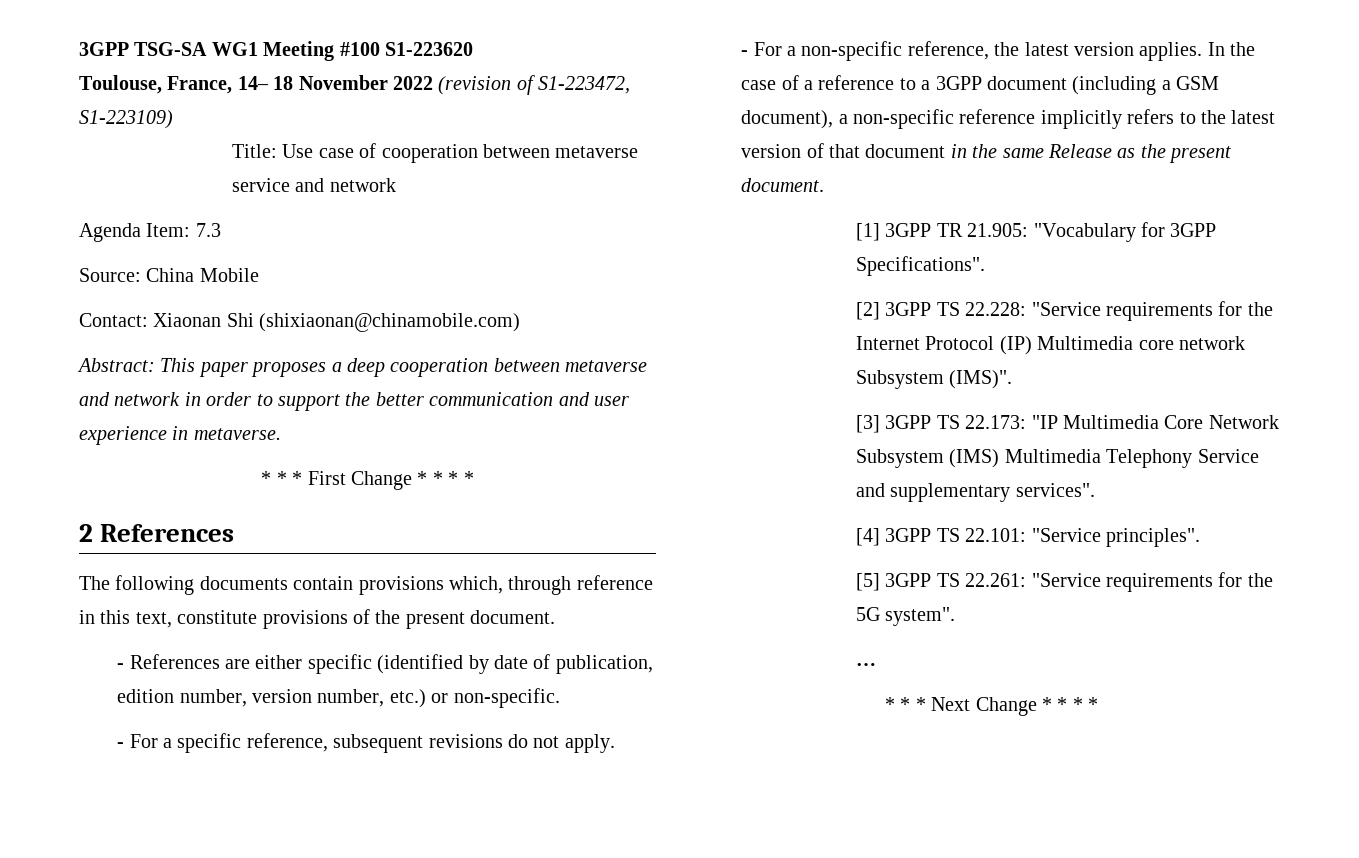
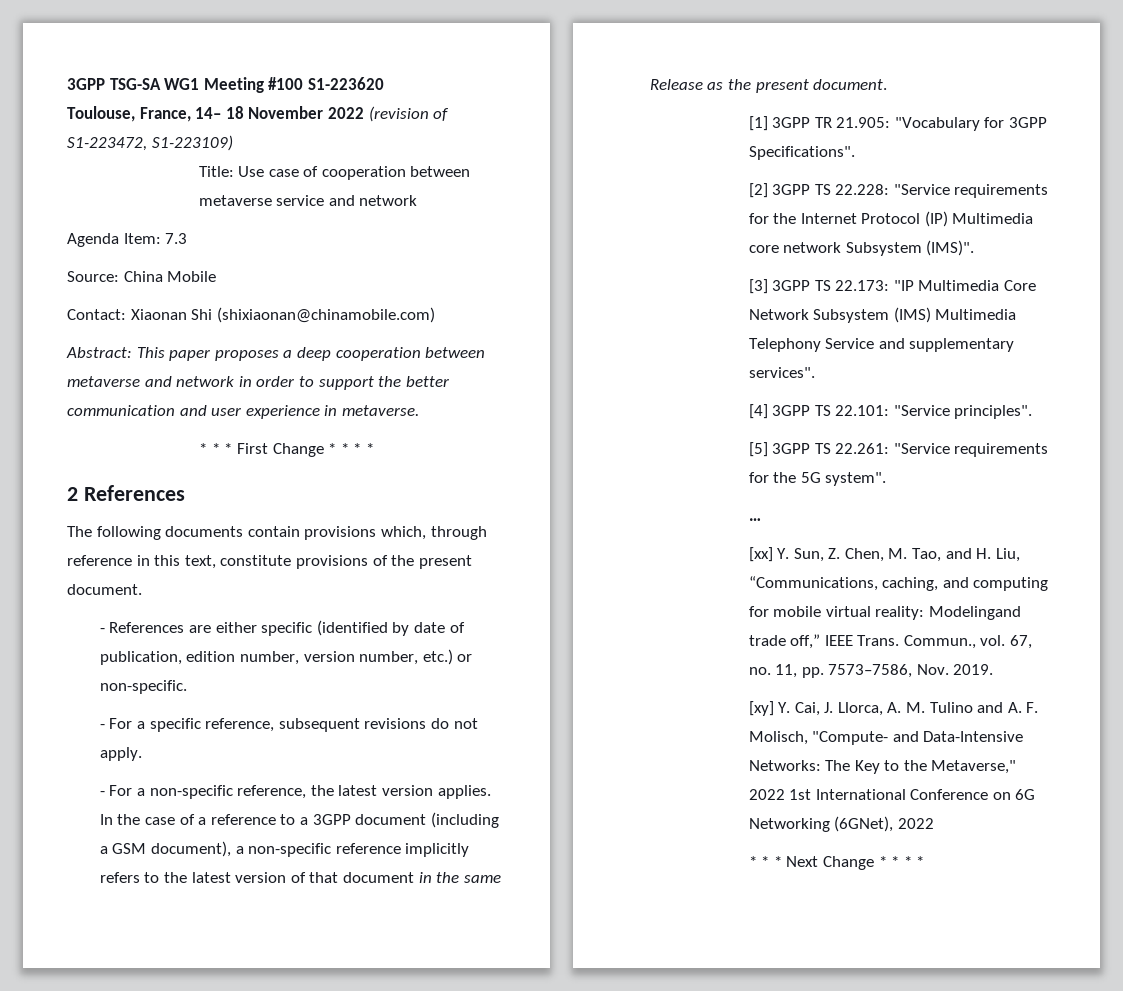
(876, 664) none -> [748,547,1020,562] [748,576,1049,591] [748,606,1021,620] [748,634,1033,649] [748,664,994,678] [748,701,1039,716] [748,731,1024,745] [748,760,1017,774] [748,789,1036,800] [748,816,934,832] // [xx] Y. Sun, Z. Chen, M. Tao, and H. Liu, “Communications, caching, and computing for mobile virtual reality: Modelingand trade off,” IEEE Trans. Commun., vol. 67, no. 11, pp. 7573–7586, Nov. 2019. // [xy] Y. Cai, J. Llorca, A. M. Tulino and A. F. Molisch, "Compute- and Data-Intensive Networks: The Key to the Metaverse," 2022 1st International Conference on 6G Networking (6GNet), 2022

